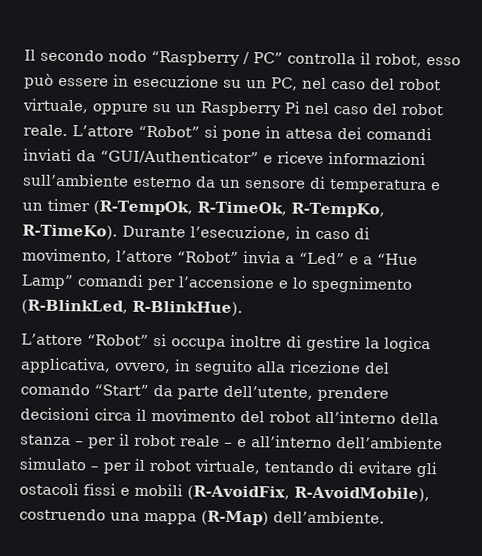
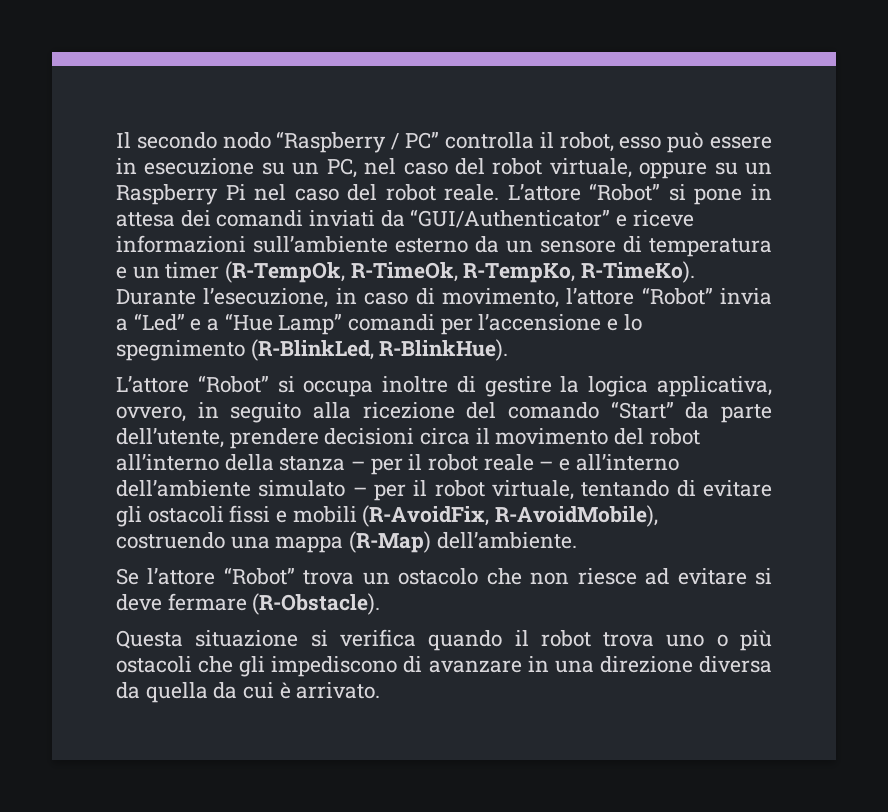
(385, 517) none -> [116,567,772,585] [116,593,381,615] [116,629,772,651] [116,656,772,677] [116,682,381,703] // Se l’attore “Robot” trova un ostacolo che non riesce ad evitare si deve fermare (R-Obstacle). // Questa situazione si verifica quando il robot trova uno o più ostacoli che gli impediscono di avanzare in una direzione diversa da quella da cui è arrivato.

